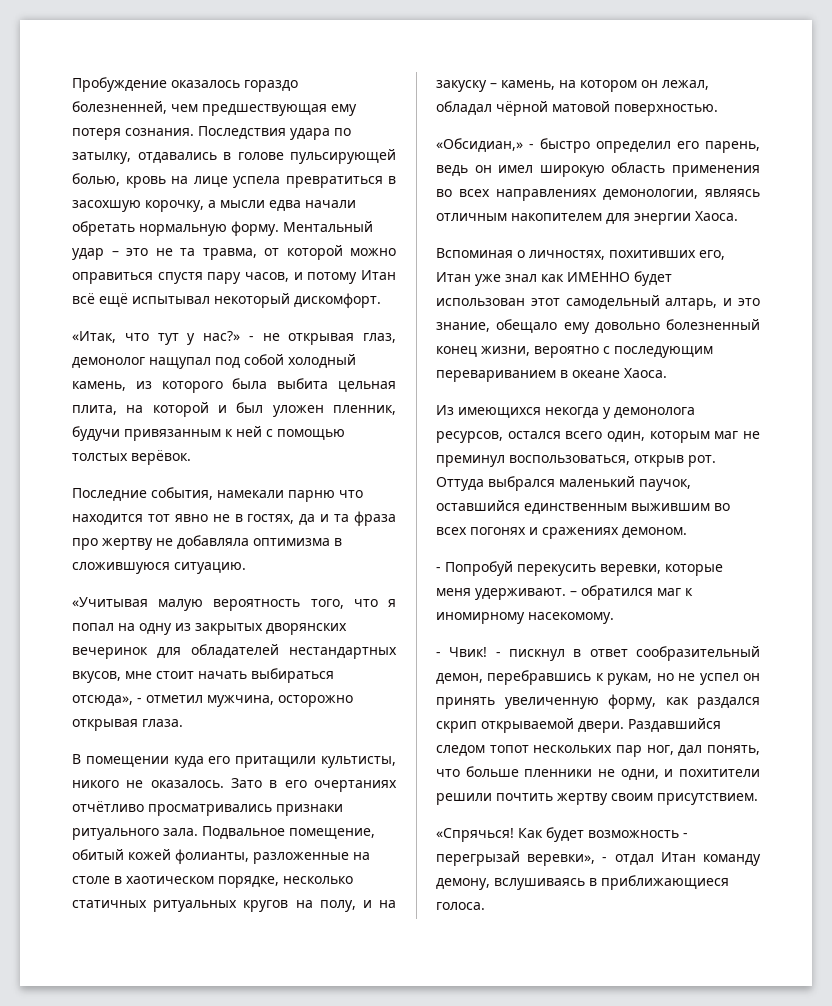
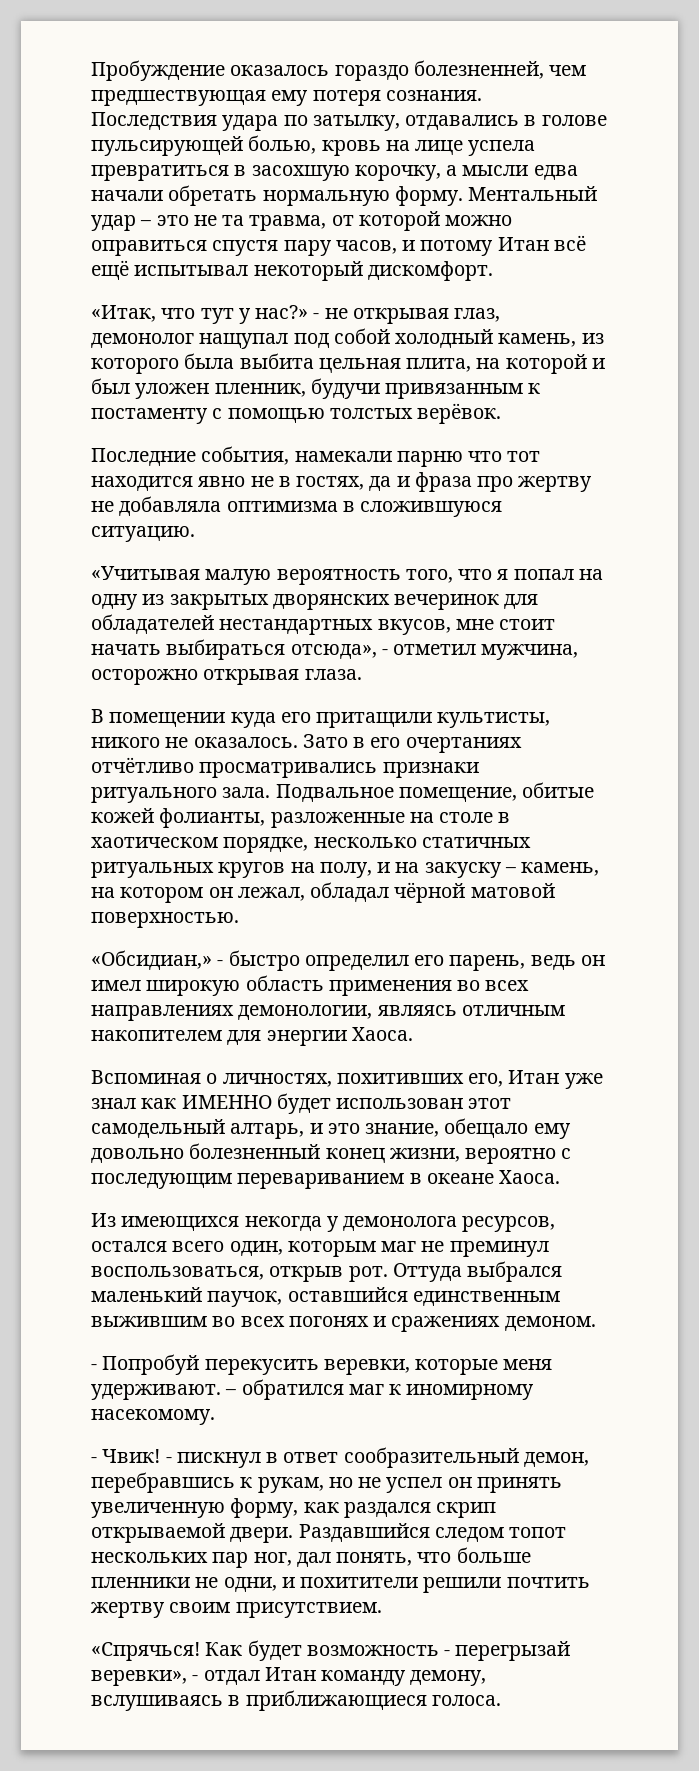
[236,426,262,437] ней -> [91,408,208,424] постаменту
[72,514,170,525] находится тот -> [507,451,541,462] [91,476,193,491] тот находится
[334,514,350,522] та -> (410, 481) none
[72,849,124,860] обитый -> [522,782,595,798] обитые

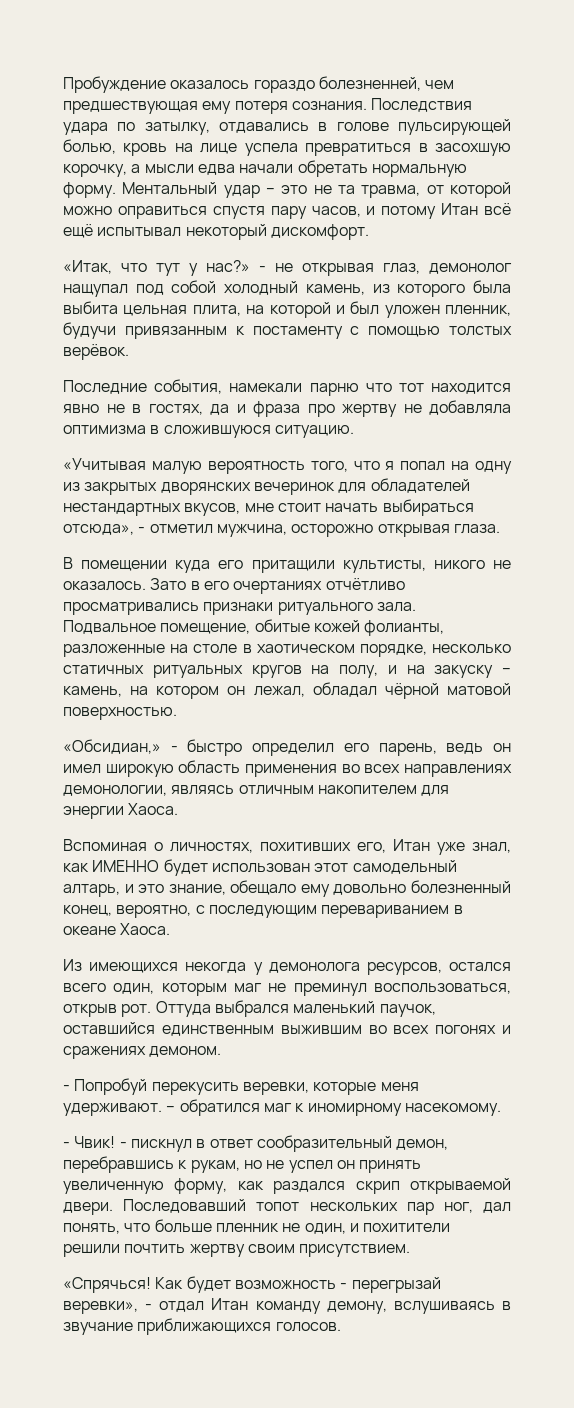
[91,1098,136,1109] знал -> [472,842,511,853] знал,
[325,1148,557,1164] конец жизни, вероятно -> [63,905,192,918] конец, вероятно,
[298,1523,504,1542] Раздавшийся следом -> [123,1199,247,1213] Последовавший
[91,1577,277,1592] пленники не одни, -> [215,1223,346,1234] пленник не один,
[245,1690,501,1711] приближающиеся голоса. -> [63,1318,341,1335] звучание приближающихся голосов.

